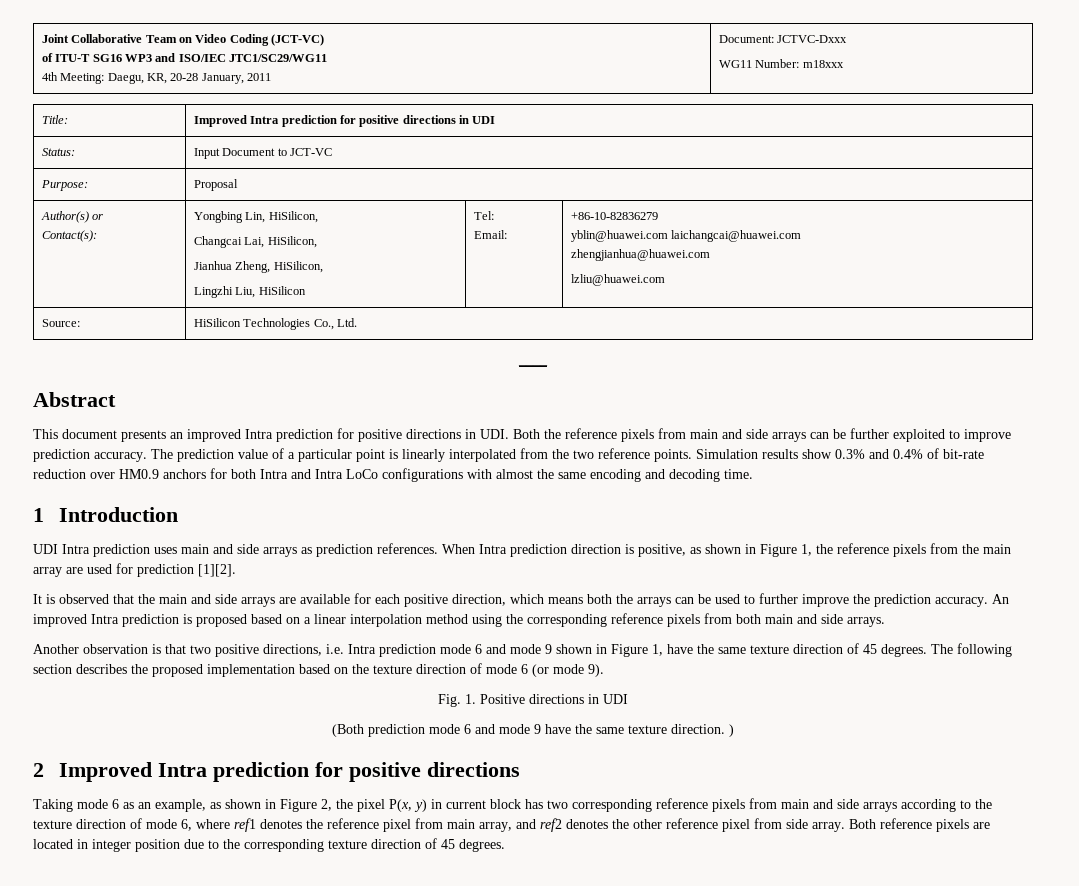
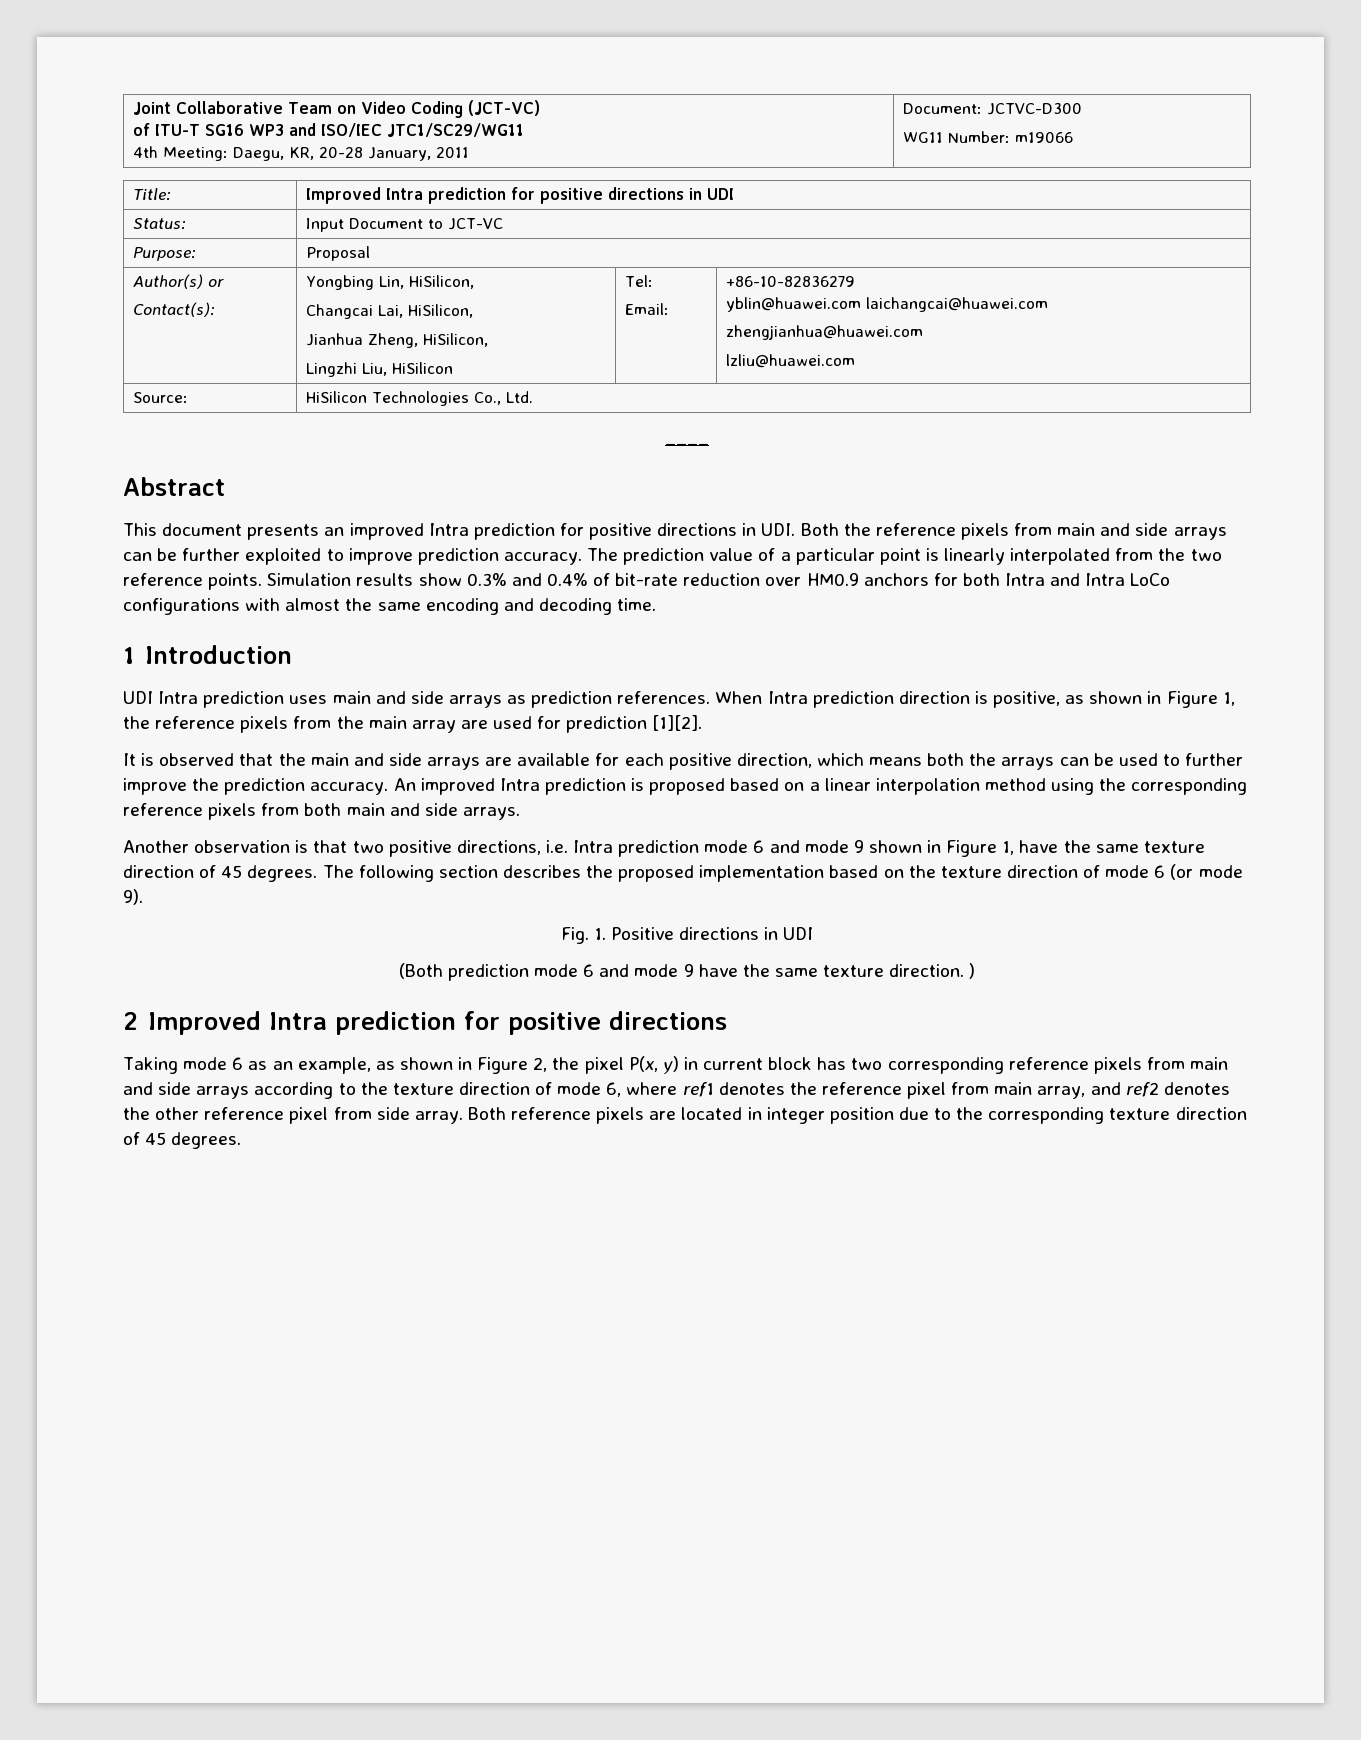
[777,35,848,43] JCTVC-Dxxx -> [987,103,1083,115] JCTVC-D300
[802,60,844,68] m18xxx -> [1015,132,1074,143] m19066

